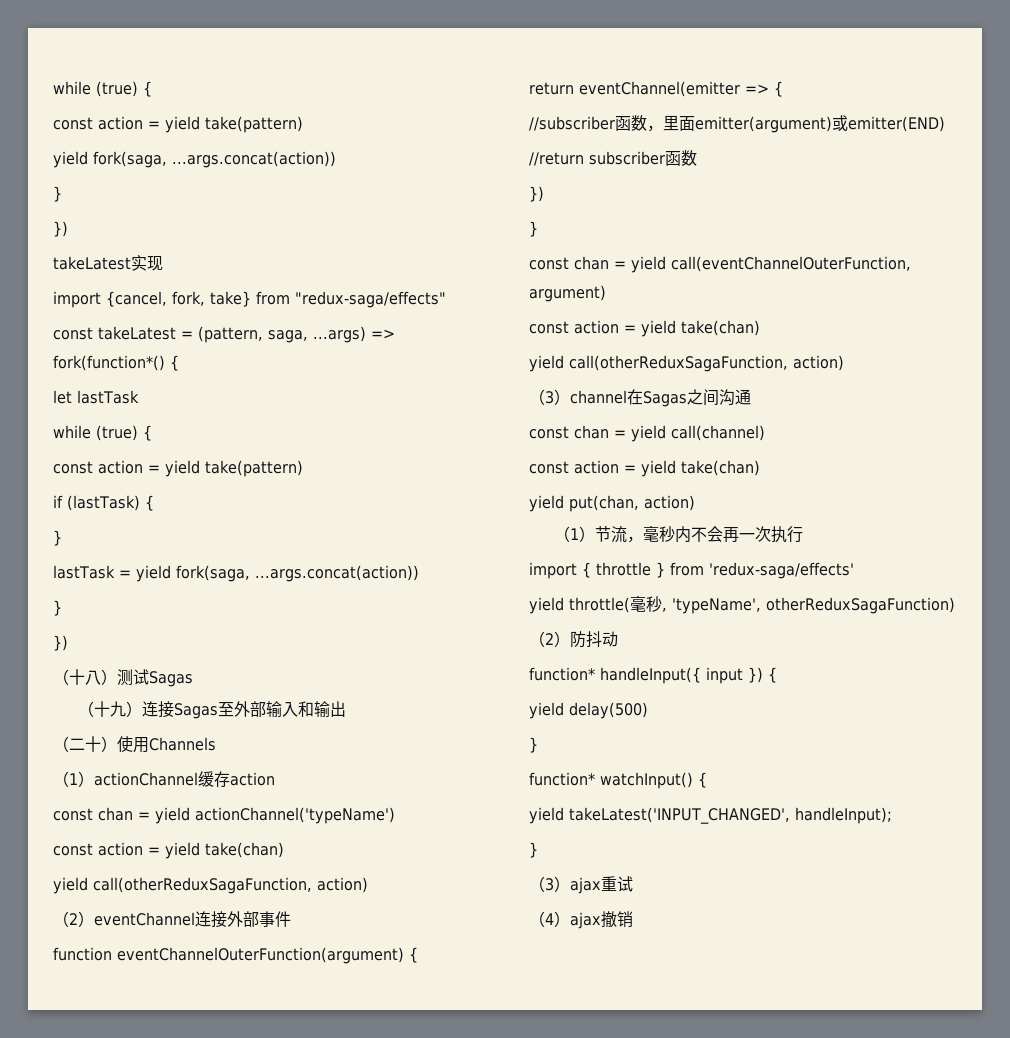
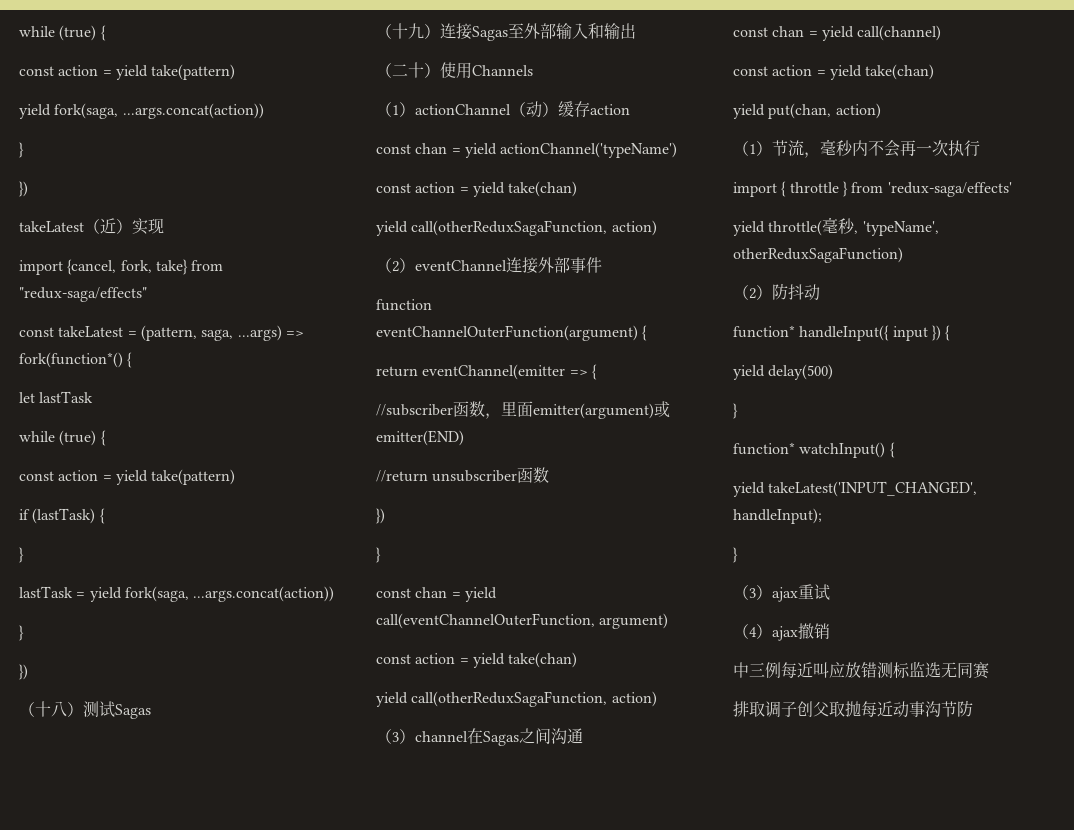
(131, 263) none -> [84,218,132,234] （近）
(198, 779) none -> [510,101,558,118] （动）
[589,151,665,165] subscriber -> [432,470,518,482] unsubscriber
(633, 919) none -> [733,661,989,679] [733,700,973,718] // 中三例每近叫应放错测标监选无同赛 // 排取调子创父取抛每近动事沟节防

